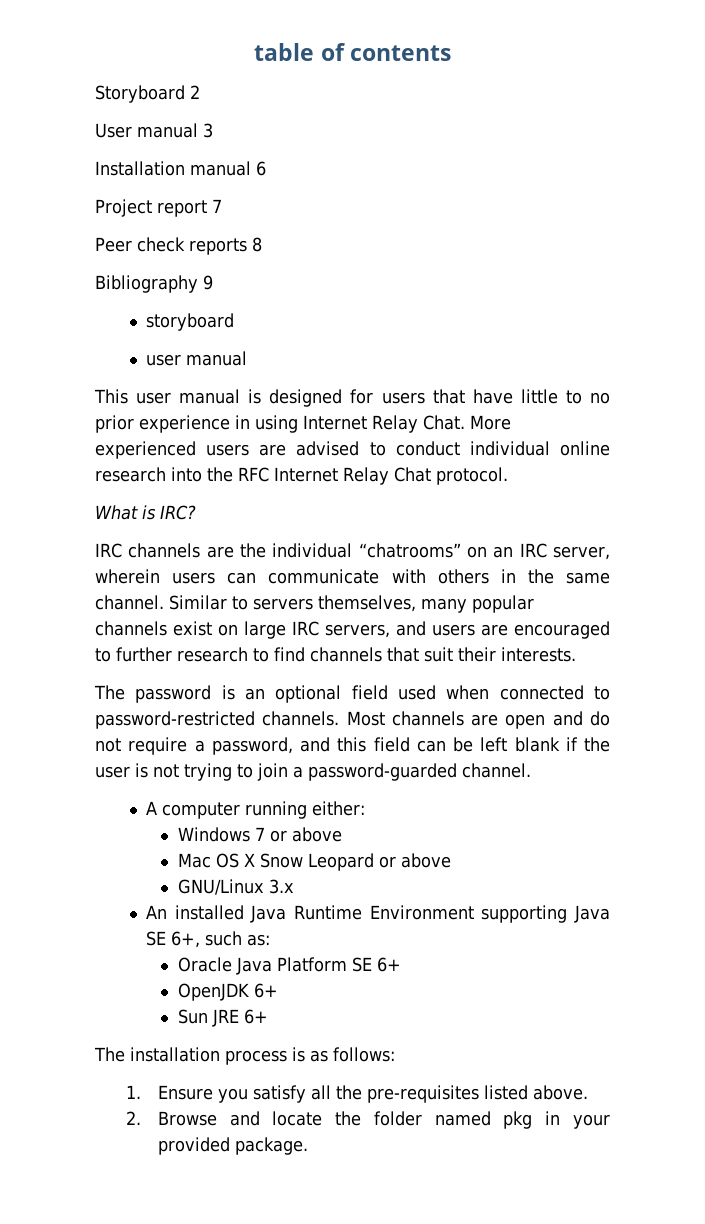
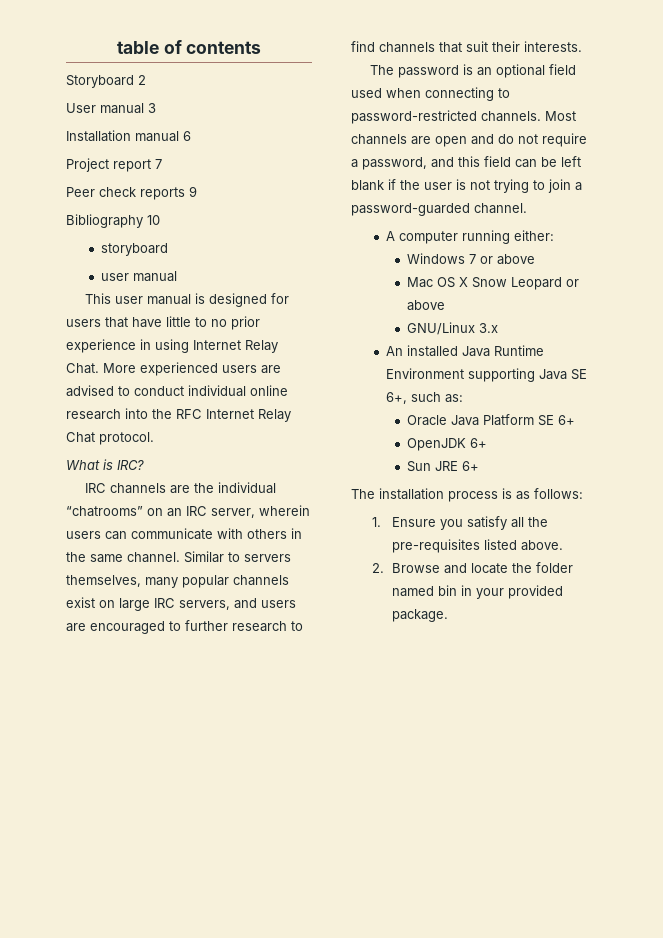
[252,237,262,252] 8 -> [189,186,197,197] 9
[203,275,213,290] 9 -> [147,215,160,225] 10
[499,685,584,700] connected -> [425,87,494,101] connecting
[503,1111,533,1129] pkg -> [438,585,458,596] bin

